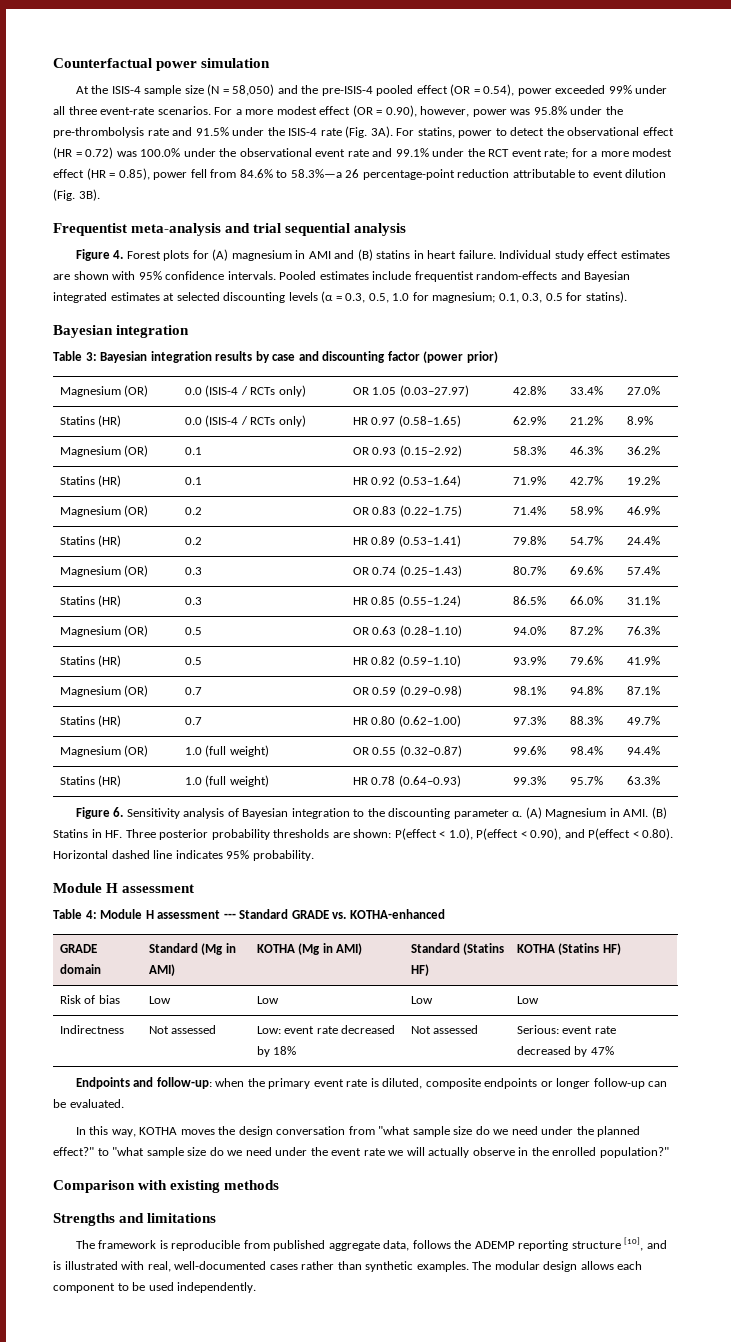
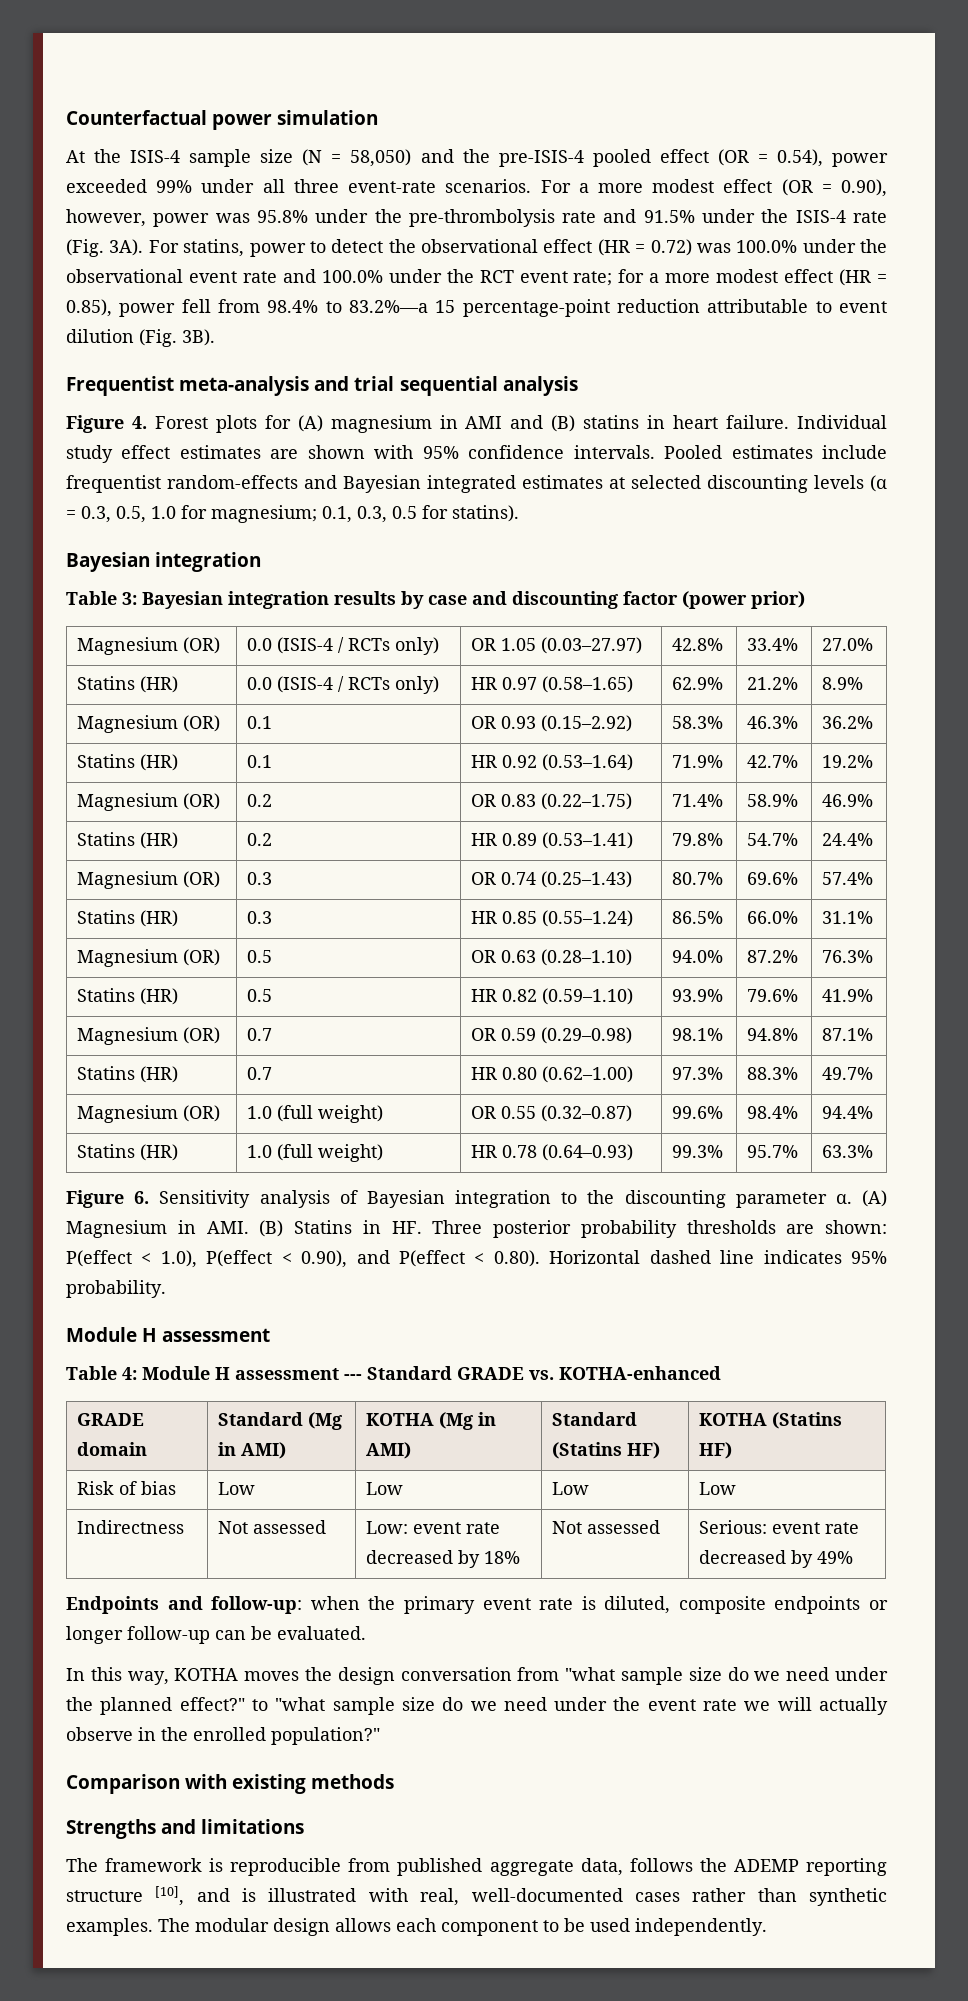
[395,148,429,157] 99.1% -> [321,270,383,283] 100.0%
[239,169,360,178] 84.6% to 58.3%—a 26 -> [267,300,456,313] 98.4% to 83.2%—a 15
[590,1046,614,1055] 47% -> [816,1551,853,1564] 49%

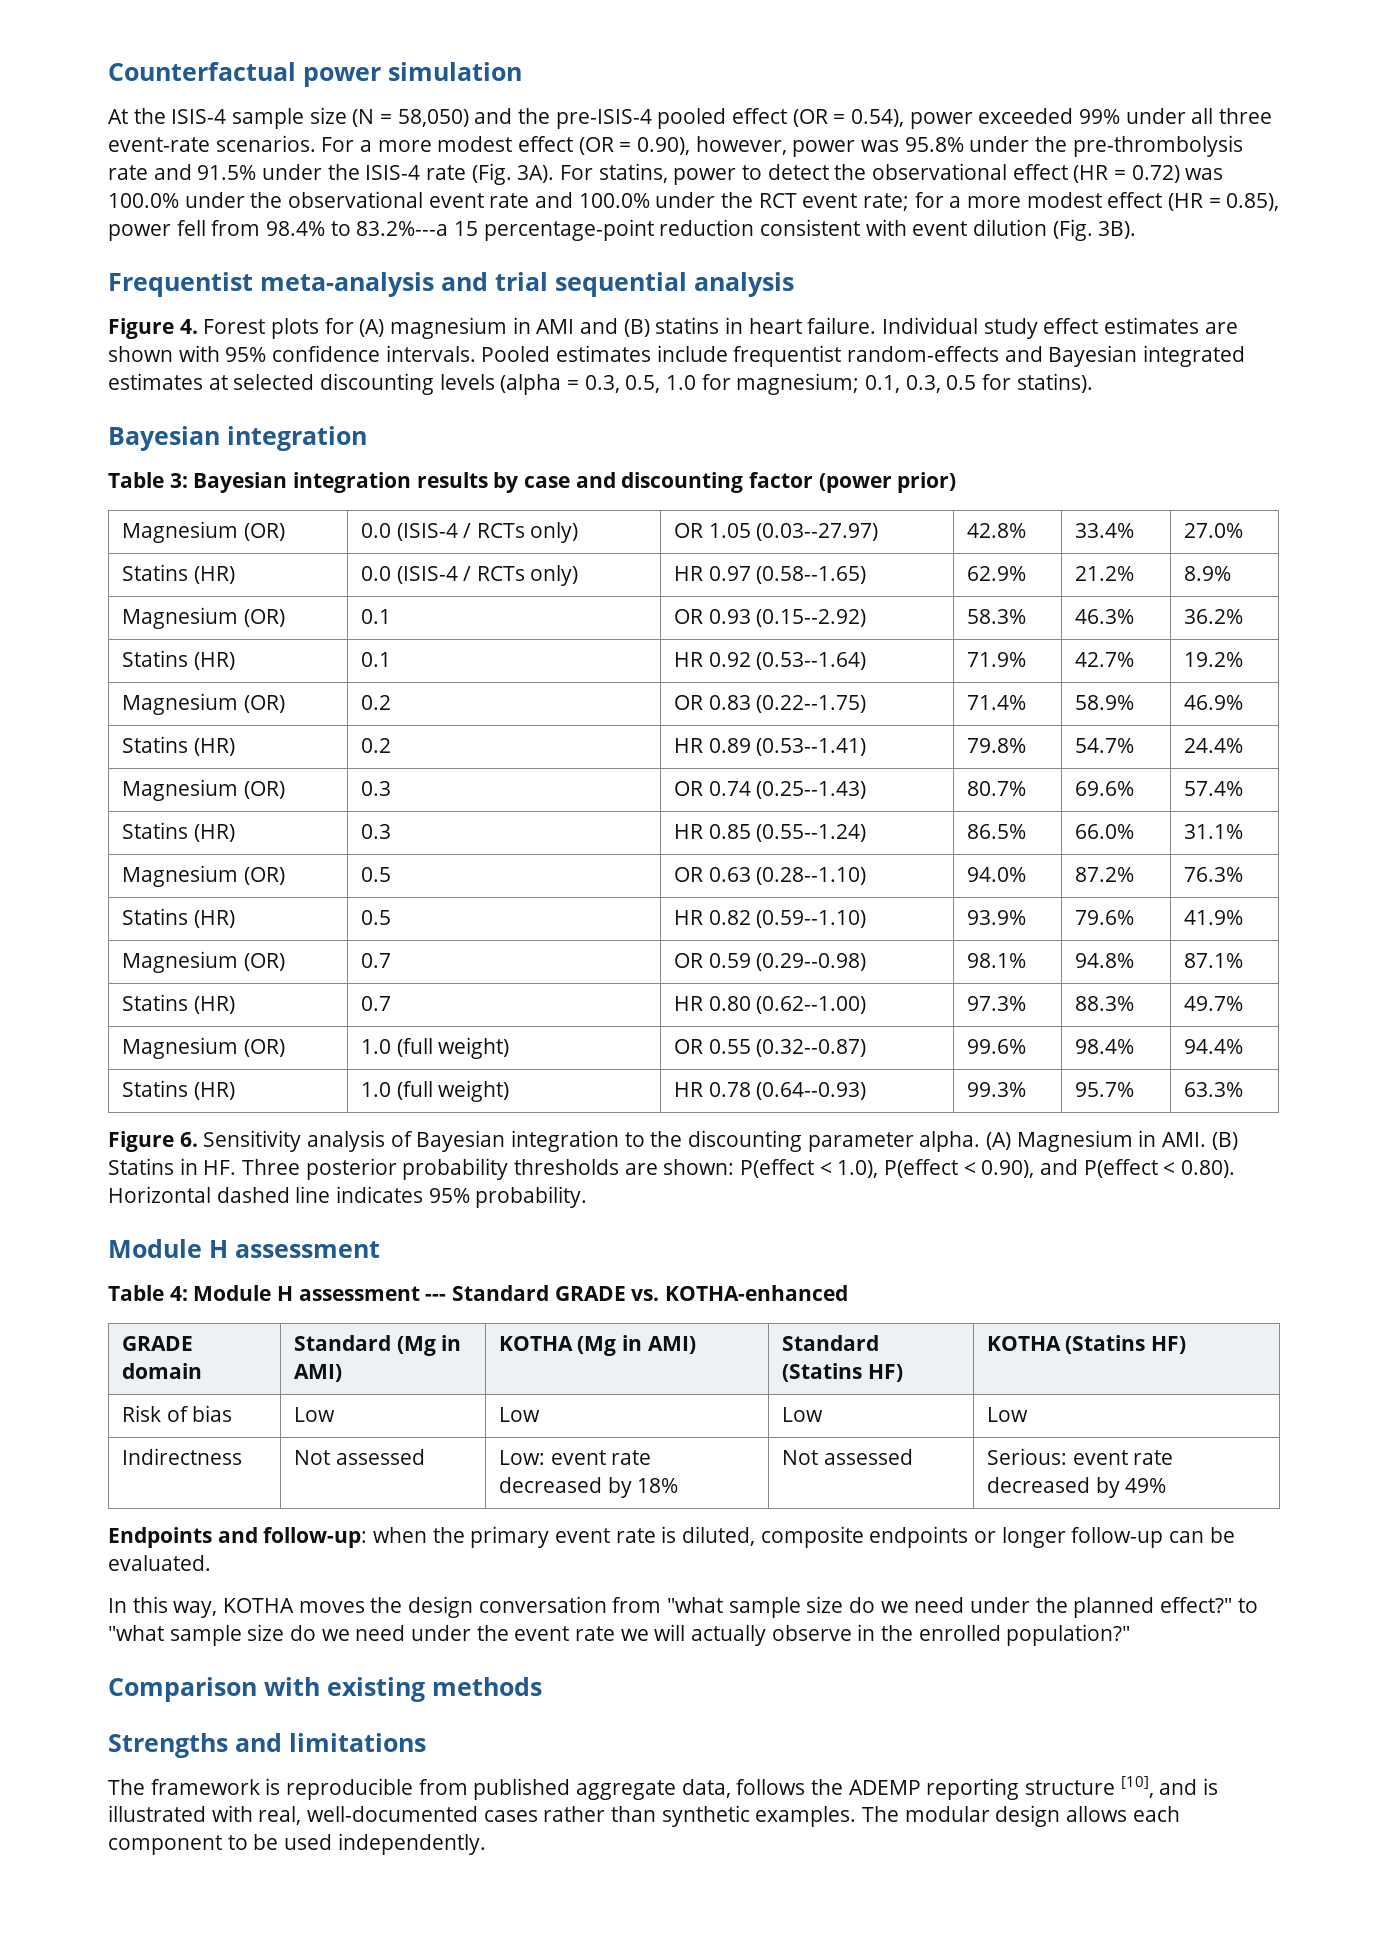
[349,300,428,313] 83.2%—a -> [356,221,449,236] 83.2%---a
[707,299,832,313] attributable to -> [760,219,907,236] consistent with
[870,475,887,492] (α -> [500,374,562,395] (alpha
[540,637,642,654] (0.03–27.97) -> [756,523,879,541] (0.03--27.97)
[541,676,633,693] (0.58–1.65) -> [756,566,867,584] (0.58--1.65)
[540,715,632,732] (0.15–2.92) -> [756,609,867,627] (0.15--2.92)
[541,754,633,771] (0.53–1.64) -> [756,652,867,670] (0.53--1.64)
[540,793,632,810] (0.22–1.75) -> [756,695,867,713] (0.22--1.75)
[541,832,633,849] (0.53–1.41) -> [756,738,867,756] (0.53--1.41)
[540,871,632,888] (0.25–1.43) -> [756,781,867,799] (0.25--1.43)
[541,910,633,927] (0.55–1.24) -> [756,824,867,842] (0.55--1.24)
[540,949,632,966] (0.28–1.10) -> [756,867,867,885] (0.28--1.10)
[541,988,633,1005] (0.59–1.10) -> [756,910,867,928] (0.59--1.10)
[540,1027,632,1044] (0.29–0.98) -> [756,953,867,971] (0.29--0.98)
[541,1066,633,1083] (0.62–1.00) -> [756,996,867,1014] (0.62--1.00)
[540,1105,632,1122] (0.32–0.87) -> [756,1039,867,1057] (0.32--0.87)
[541,1144,633,1161] (0.64–0.93) -> [756,1082,867,1100] (0.64--0.93)
[835,1194,852,1204] α. -> [919,1131,981,1152] alpha.

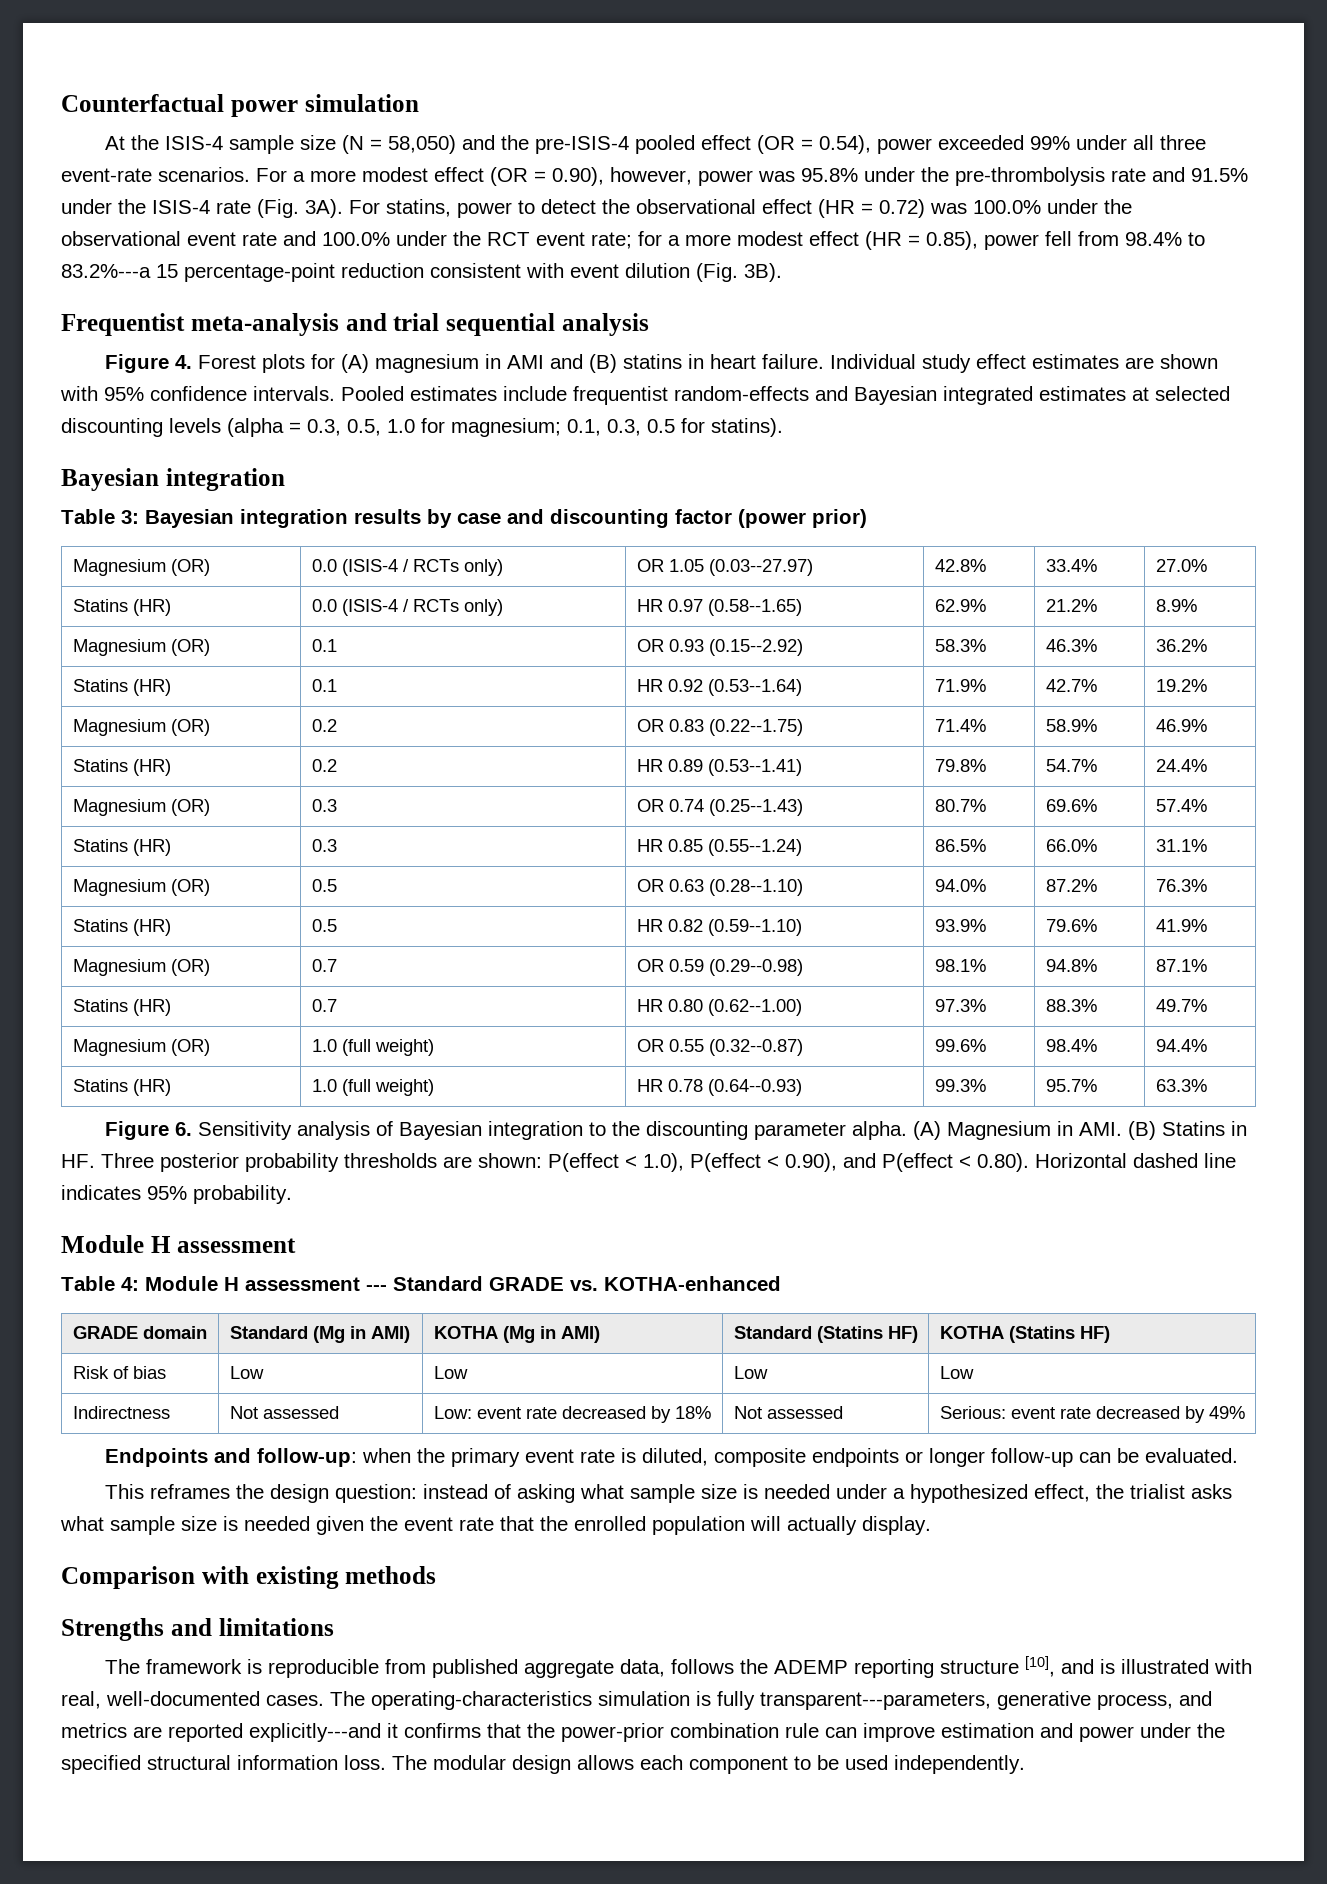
[108,1596,1258,1618] [108,1624,1131,1646] In this way, KOTHA moves the design conversation from "what sample size do we need under the planned effect?" to "what sample size do we need under the event rate we will actually observe in the enrolled population?" -> [105,1484,1233,1503] [60,1516,931,1535] This reframes the design question: instead of asking what sample size is needed under a hypothesized effect, the trialist asks what sample size is needed given the event rate that the enrolled population will actually display.
[483,1805,857,1827] cases rather than synthetic examples. -> [266,1691,1212,1710] [61,1723,1225,1742] [61,1755,386,1774] cases. The operating-characteristics simulation is fully transparent---parameters, generative process, and metrics are reported explicitly---and it confirms that the power-prior combination rule can improve estimation and power under the specified structural information loss.

